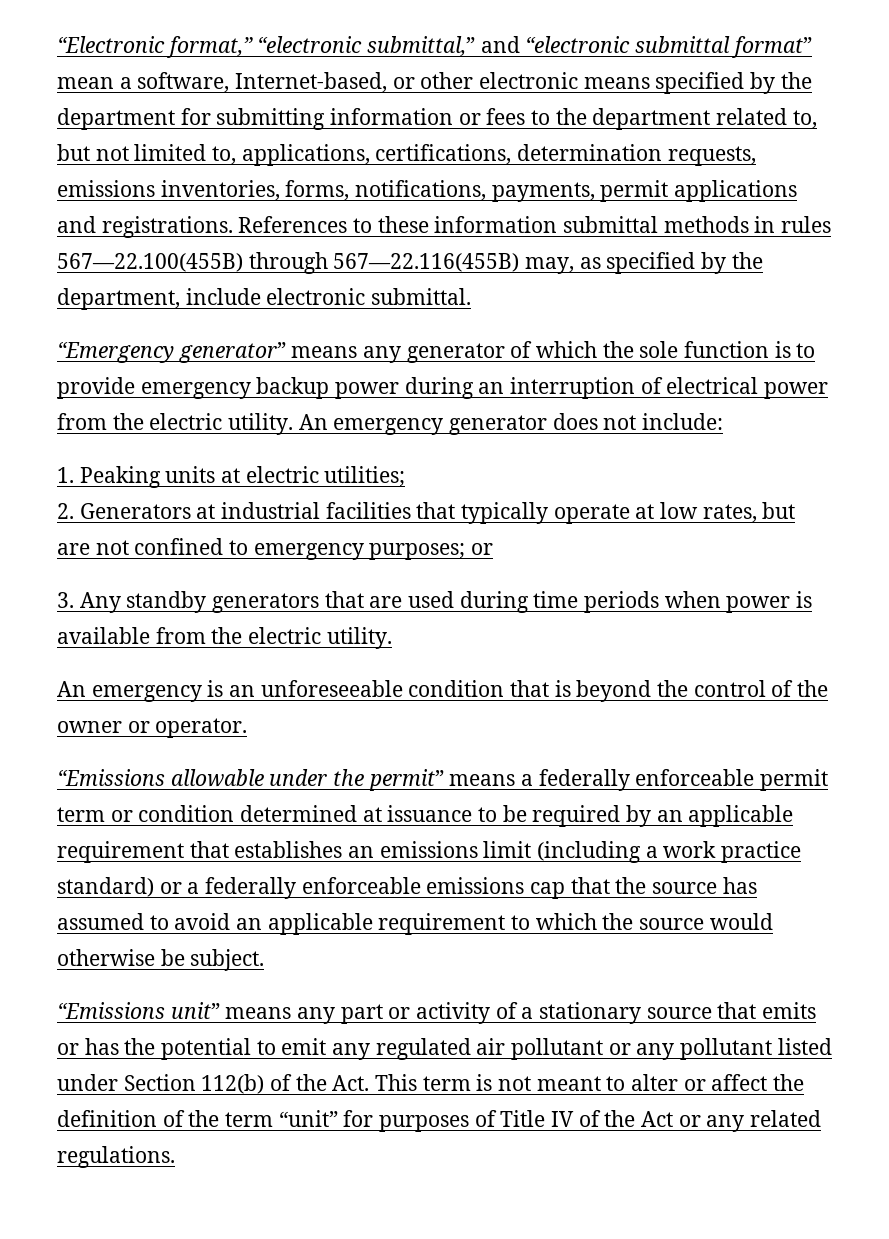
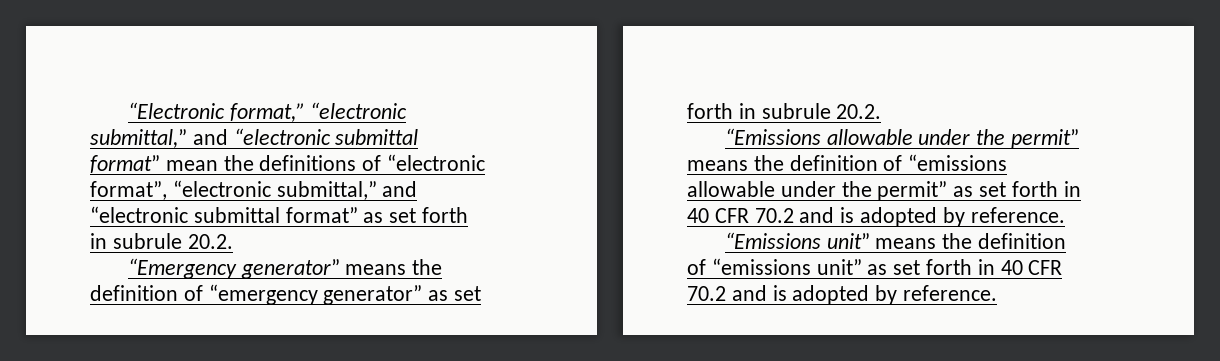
[119,72,812,94] [57,108,817,130] [57,144,756,166] [57,180,798,202] [57,216,832,238] [57,252,763,274] [57,288,472,310] [57,341,816,363] [57,377,829,399] [57,413,724,435] [57,466,406,488] [57,502,796,524] [57,538,494,560] [57,591,813,613] [57,627,392,649] [57,680,829,702] [57,718,248,738] a software, Internet-based, or other electronic means specified by the department for submitting information or fees to the department related to, but not limited to, applications, certifications, determination requests, emissions inventories, forms, notifications, payments, permit applications and registrations. References to these information submittal methods in rules 567—22.100(455B) through 567—22.116(455B) may, as specified by the department, include electronic submittal. // “Emergency generator” means any generator of which the sole function is to provide emergency backup power during an interruption of electrical power from the electric utility. An emergency generator does not include: // 1. Peaking units at electric utilities; // 2. Generators at industrial facilities that typically operate at low rates, but are not confined to emergency purposes; or // 3. Any standby generators that are used during time periods when power is available from the electric utility. // An emergency is an unforeseeable condition that is beyond the control of the owner or operator. -> [223,154,486,171] [90,180,418,200] [90,206,469,223] [90,233,233,249] [127,258,443,279] [90,284,482,305] [687,103,882,119] the definitions of “electronic format”, “electronic submittal,” and “electronic submittal format” as set forth in subrule 20.2. // “Emergency generator” means the definition of “emergency generator” as set forth in subrule 20.2.
[521,769,829,791] [57,805,794,827] [57,841,802,863] [57,877,757,899] [57,913,773,935] [57,949,265,971] [57,1002,817,1024] [57,1038,832,1060] [57,1074,805,1094] [57,1110,822,1132] [57,1146,175,1168] a federally enforceable permit term or condition determined at issuance to be required by an applicable requirement that establishes an emissions limit (including a work practice standard) or a federally enforceable emissions cap that the source has assumed to avoid an applicable requirement to which the source would otherwise be subject. // “Emissions unit” means any part or activity of a stationary source that emits or has the potential to emit any regulated air pollutant or any pollutant listed under Section 112(b) of the Act. This term is not meant to alter or affect the definition of the term “unit” for purposes of Title IV of the Act or any related regulations. -> [753,154,1008,171] [687,181,1081,201] [687,207,1065,227] [724,232,1067,249] [687,258,1063,275] [687,285,998,305] the definition of “emissions allowable under the permit” as set forth in 40 CFR 70.2 and is adopted by reference. // “Emissions unit” means the definition of “emissions unit” as set forth in 40 CFR 70.2 and is adopted by reference.

